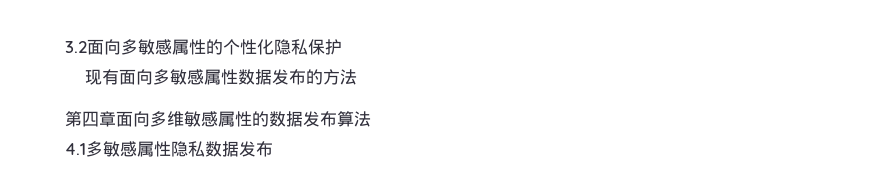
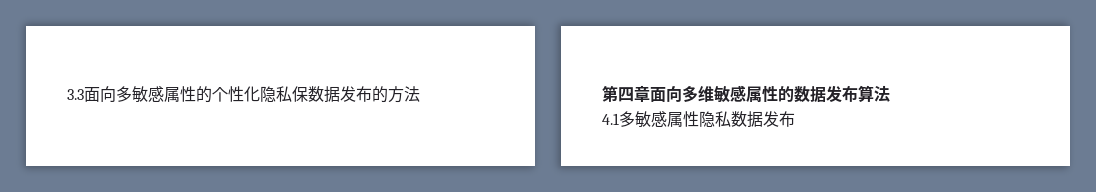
[65,41,87,53] 3.2 -> [67,89,84,100] 3.3
[325,39,342,55] [84,69,238,85] 护 // 现有面向多敏感属性 -> (308, 94) none

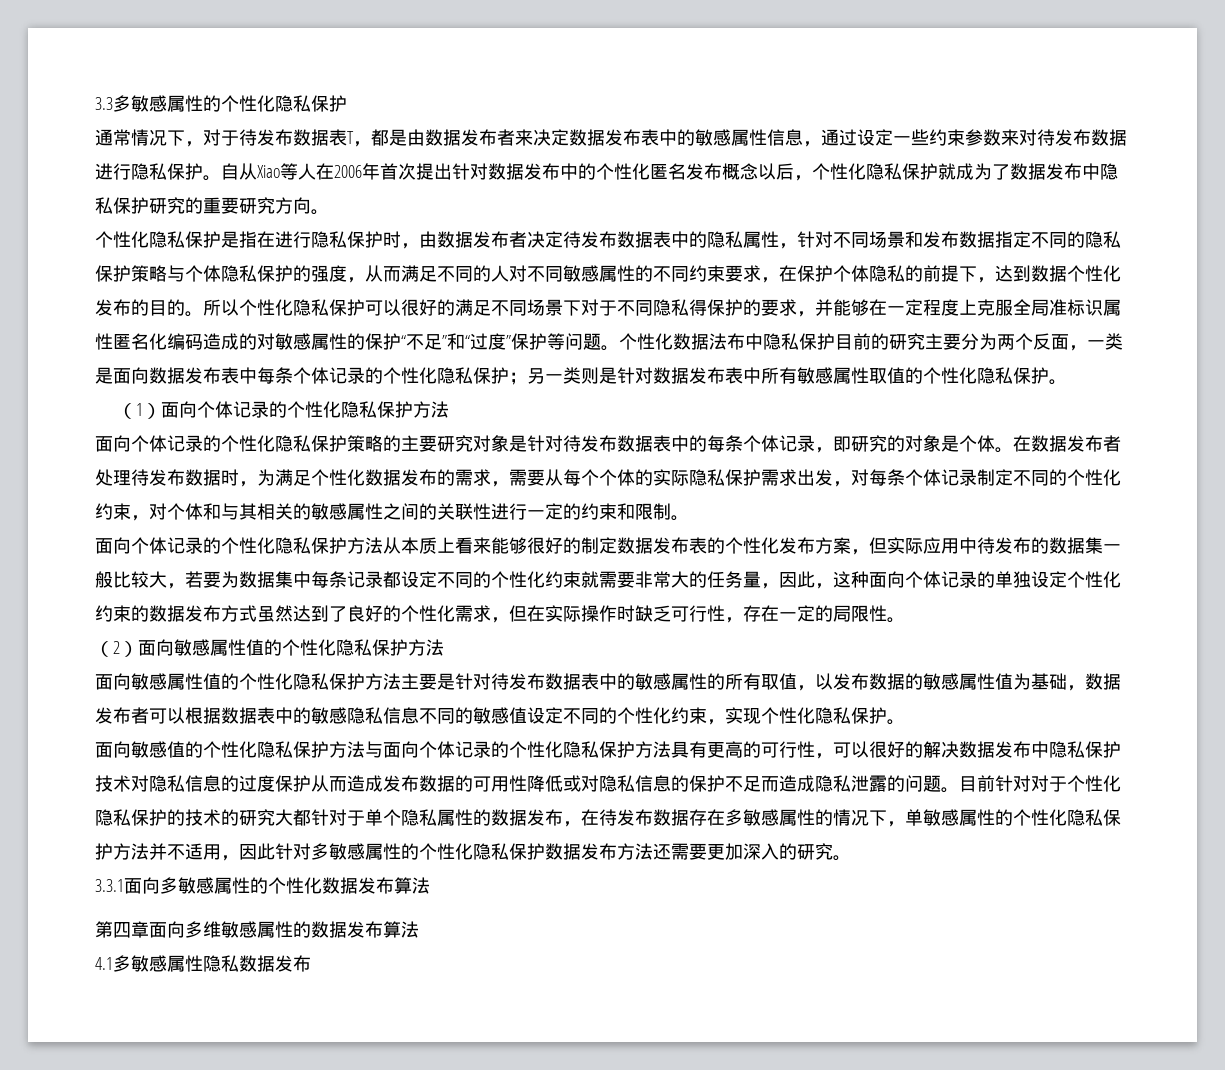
[84,86,404,103] 面向多敏感属性的个性化隐私保数据发布的方 -> [113,95,347,112] [95,129,1127,147] [95,163,1118,181] [95,197,329,215] [95,231,1121,249] [95,265,1121,283] [95,299,1121,317] [95,333,1123,351] [95,367,1067,385] [118,401,450,419] [95,435,1121,453] [95,469,1121,487] [95,503,689,521] [95,537,1121,555] [95,571,1121,589] [95,605,905,623] [95,639,444,657] [95,673,1121,691] [95,707,905,725] [95,741,1121,759] [95,775,1121,793] [95,809,1121,827] [95,843,851,861] [95,877,412,894] 多敏感属性的个性化隐私保护 // 通常情况下，对于待发布数据表T，都是由数据发布者来决定数据发布表中的敏感属性信息，通过设定一些约束参数来对待发布数据进行隐私保护。自从Xiao等人在2006年首次提出针对数据发布中的个性化匿名发布概念以后，个性化隐私保护就成为了数据发布中隐私保护研究的重要研究方向。 // 个性化隐私保护是指在进行隐私保护时，由数据发布者决定待发布数据表中的隐私属性，针对不同场景和发布数据指定不同的隐私保护策略与个体隐私保护的强度，从而满足不同的人对不同敏感属性的不同约束要求，在保护个体隐私的前提下，达到数据个性化发布的目的。所以个性化隐私保护可以很好的满足不同场景下对于不同隐私得保护的要求，并能够在一定程度上克服全局准标识属性匿名化编码造成的对敏感属性的保护“不足”和“过度”保护等问题。个性化数据法布中隐私保护目前的研究主要分为两个反面，一类是面向数据发布表中每条个体记录的个性化隐私保护；另一类则是针对数据发布表中所有敏感属性取值的个性化隐私保护。 // （1）面向个体记录的个性化隐私保护方法 // 面向个体记录的个性化隐私保护策略的主要研究对象是针对待发布数据表中的每条个体记录，即研究的对象是个体。在数据发布者处理待发布数据时，为满足个性化数据发布的需求，需要从每个个体的实际隐私保护需求出发，对每条个体记录制定不同的个性化约束，对个体和与其相关的敏感属性之间的关联性进行一定的约束和限制。 // 面向个体记录的个性化隐私保护方法从本质上看来能够很好的制定数据发布表的个性化发布方案，但实际应用中待发布的数据集一般比较大，若要为数据集中每条记录都设定不同的个性化约束就需要非常大的任务量，因此，这种面向个体记录的单独设定个性化约束的数据发布方式虽然达到了良好的个性化需求，但在实际操作时缺乏可行性，存在一定的局限性。 // （2）面向敏感属性值的个性化隐私保护方法 // 面向敏感属性值的个性化隐私保护方法主要是针对待发布数据表中的敏感属性的所有取值，以发布数据的敏感属性值为基础，数据发布者可以根据数据表中的敏感隐私信息不同的敏感值设定不同的个性化约束，实现个性化隐私保护。 // 面向敏感值的个性化隐私保护方法与面向个体记录的个性化隐私保护方法具有更高的可行性，可以很好的解决数据发布中隐私保护技术对隐私信息的过度保护从而造成发布数据的可用性降低或对隐私信息的保护不足而造成隐私泄露的问题。目前针对对于个性化隐私保护的技术的研究大都针对于单个隐私属性的数据发布，在待发布数据存在多敏感属性的情况下，单敏感属性的个性化隐私保护方法并不适用，因此针对多敏感属性的个性化隐私保护数据发布方法还需要更加深入的研究。 // 3.3.1面向多敏感属性的个性化数据发布算

